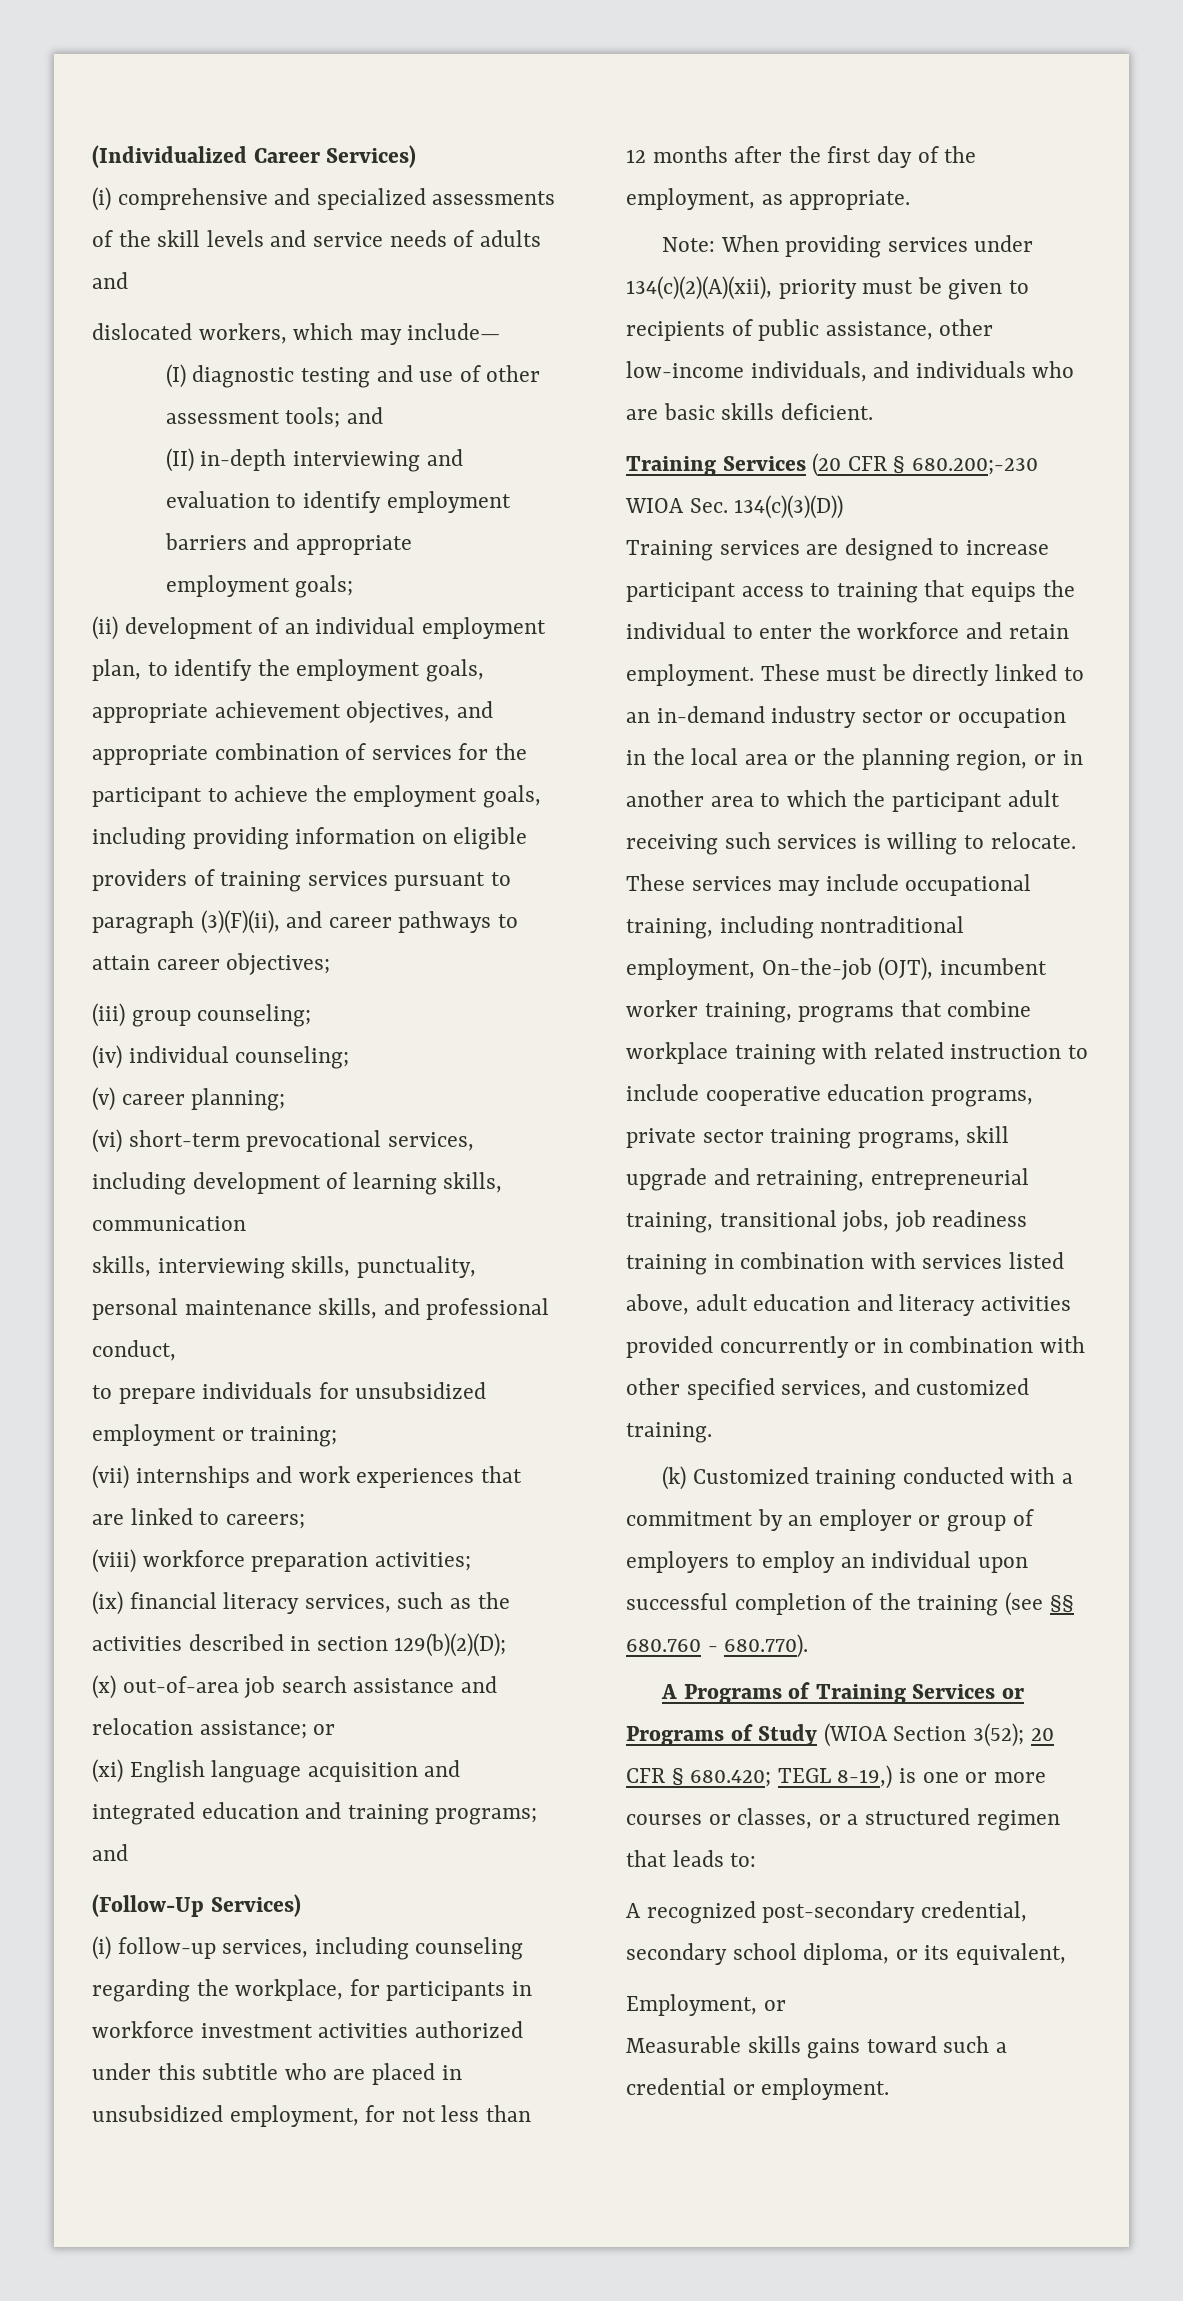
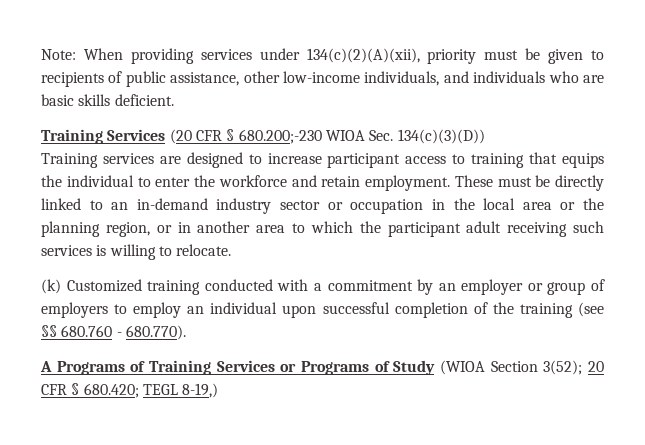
[92,145,417,168] [92,187,556,211] [92,230,541,247] [92,272,128,289] [92,323,501,345] [165,364,541,388] [165,407,383,428] [165,448,463,472] [165,491,511,513] [164,533,412,555] [165,575,354,598] [92,616,547,640] [92,659,485,682] [92,701,493,723] [92,743,528,765] [92,785,542,808] [92,827,528,850] [92,869,512,892] [92,910,519,934] [92,953,331,975] [92,1003,312,1027] [92,1045,350,1069] [92,1087,286,1111] [92,1129,474,1153] [92,1172,503,1195] [92,1216,246,1231] [92,1256,476,1279] [92,1298,550,1320] [92,1340,176,1361] [92,1382,487,1404] [92,1424,338,1447] [92,1465,523,1489] [92,1508,305,1529] [92,1549,471,1573] [92,1591,510,1615] [92,1633,507,1657] [92,1675,498,1699] [92,1718,336,1739] [92,1759,461,1783] [92,1802,538,1825] [92,1844,128,1861] [92,1894,301,1917] [92,1936,524,1960] [92,1979,533,2002] [92,2021,523,2038] [92,2063,462,2085] [92,2105,532,2127] [626,146,977,168] [626,188,911,210] (Individualized Career Services) // (i) comprehensive and specialized assessments of the skill levels and service needs of adults and // dislocated workers, which may include— // (I) diagnostic testing and use of other assessment tools; and // (II) in-depth interviewing and evaluation to identify employment barriers and appropriate // employment goals; // (ii) development of an individual employment plan, to identify the employment goals, appropriate achievement objectives, and appropriate combination of services for the participant to achieve the employment goals, including providing information on eligible providers of training services pursuant to paragraph (3)(F)(ii), and career pathways to attain career objectives; // (iii) group counseling; // (iv) individual counseling; // (v) career planning; // (vi) short-term prevocational services, including development of learning skills, communication // skills, interviewing skills, punctuality, personal maintenance skills, and professional conduct, // to prepare individuals for unsubsidized employment or training; // (vii) internships and work experiences that are linked to careers; // (viii) workforce preparation activities; // (ix) financial literacy services, such as the activities described in section 129(b)(2)(D); // (x) out-of-area job search assistance and relocation assistance; or // (xi) English language acquisition and integrated education and training programs; and // (Follow-Up Services) // (i) follow-up services, including counseling regarding the workplace, for participants in workforce investment activities authorized under this subtitle who are placed in unsubsidized employment, for not less than 12 months after the first day of the employment, as appropriate. // -> (41, 54) none
[626,874,1032,896] [626,916,965,939] [626,957,1047,981] [626,1000,1032,1023] [626,1042,1089,1065] [626,1084,1033,1107] [626,1126,1010,1149] [626,1168,1029,1191] [626,1210,1028,1233] [626,1252,1065,1275] [626,1294,1072,1316] [626,1336,1086,1358] [626,1378,1030,1400] [626,1422,712,1443] These services may include occupational training, including nontraditional employment, On-the-job (OJT), incumbent worker training, programs that combine workplace training with related instruction to include cooperative education programs, private sector training programs, skill upgrade and retraining, entrepreneurial training, transitional jobs, job readiness training in combination with services listed above, adult education and literacy activities provided concurrently or in combination with other specified services, and customized training. -> (232, 250) none
[899,1768,1046,1783] [626,1808,1060,1831] [626,1850,757,1867] [626,1901,1027,1924] [626,1943,1067,1965] [626,1994,786,2016] [626,2036,1008,2059] [626,2078,890,2100] is one or more courses or classes, or a structured regimen that leads to: // A recognized post-secondary credential, secondary school diploma, or its equivalent, // Employment, or // Measurable skills gains toward such a credential or employment. -> (219, 390) none

